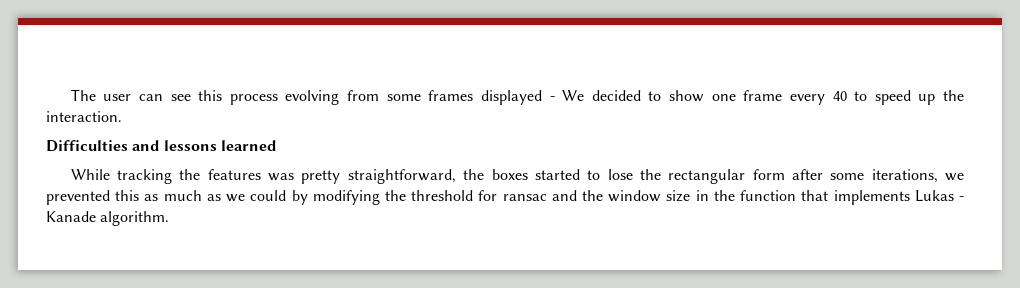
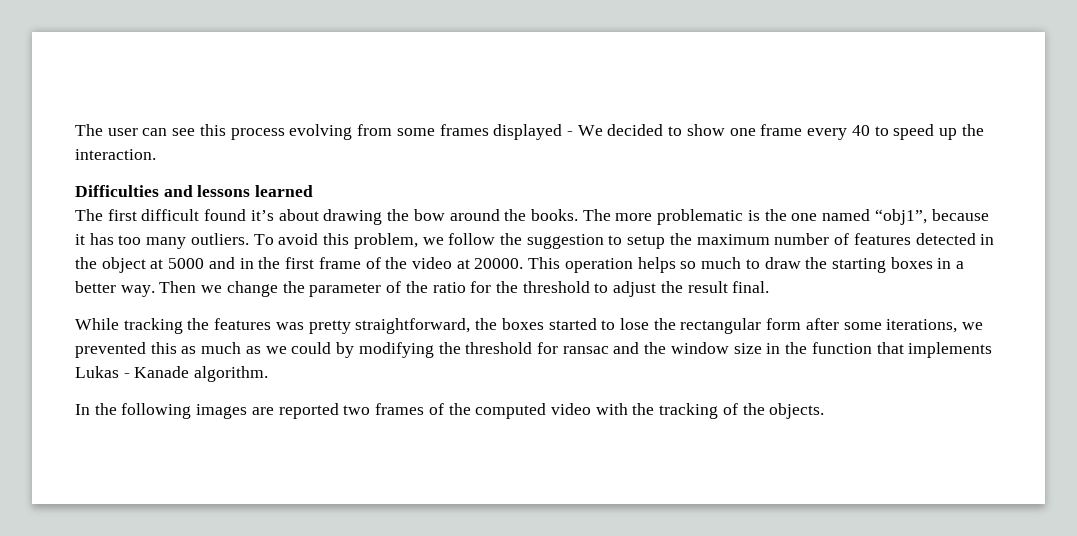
(276, 145) none -> [75,209,989,225] [75,233,995,249] [75,257,965,273] [75,281,770,297] // The first difficult found it’s about drawing the bow around the books. The more problematic is the one named “obj1”, because it has too many outliers. To avoid this problem, we follow the suggestion to setup the maximum number of features detected in the object at 5000 and in the first frame of the video at 20000. This operation helps so much to draw the starting boxes in a better way. Then we change the parameter of the ratio for the threshold to adjust the result final.
(170, 218) none -> [75,403,825,419] // In the following images are reported two frames of the computed video with the tracking of the objects.

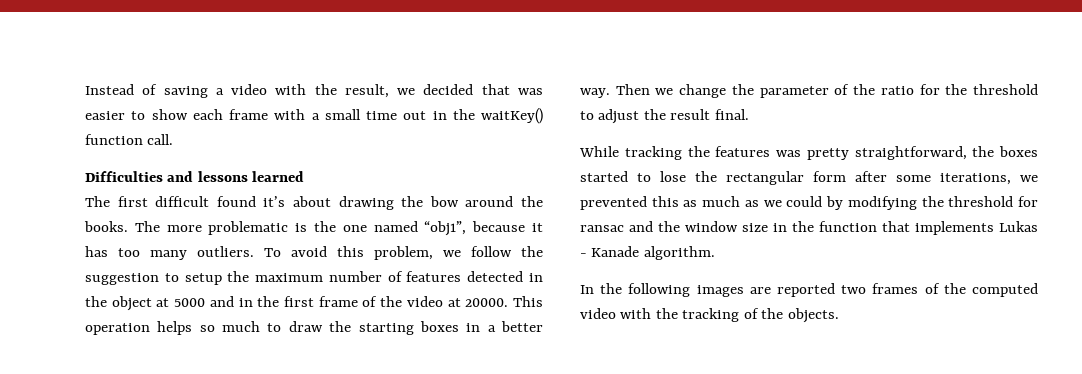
[75,124,984,140] [75,149,156,160] The user can see this process evolving from some frames displayed - We decided to show one frame every 40 to speed up the interaction. -> [85,84,543,98] [85,108,543,124] [85,134,174,145] Instead of saving a video with the result, we decided that was easier to show each frame with a small time out in the waitKey() function call.

